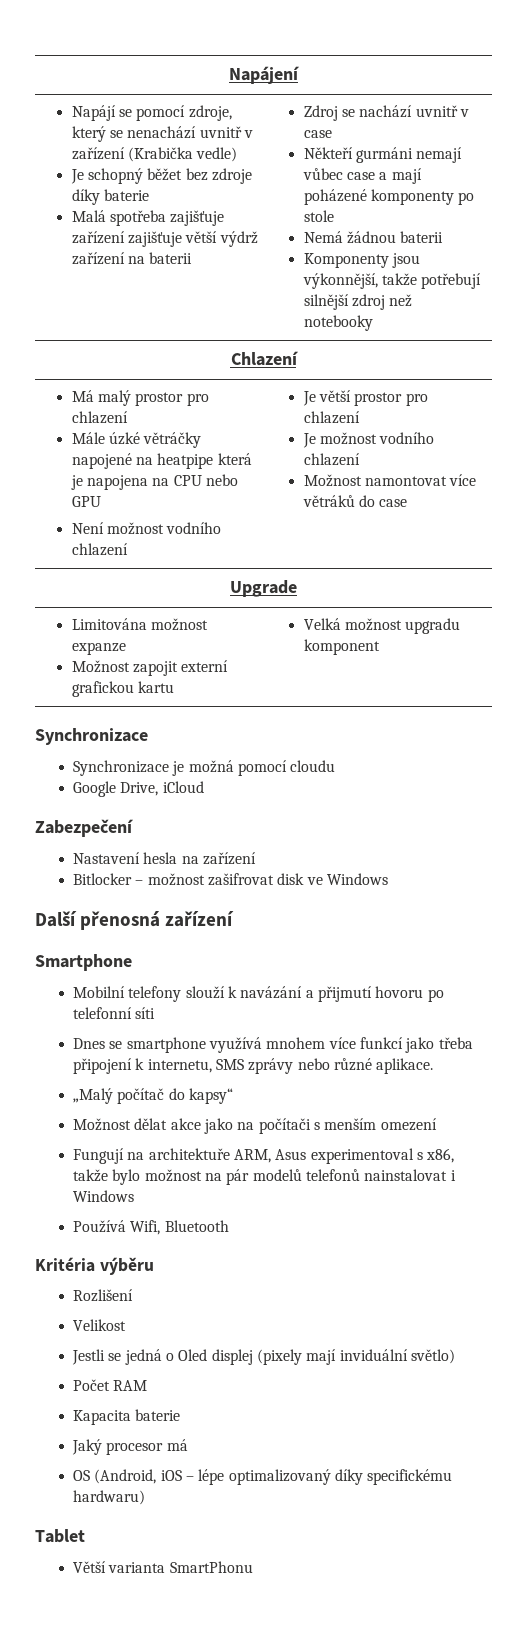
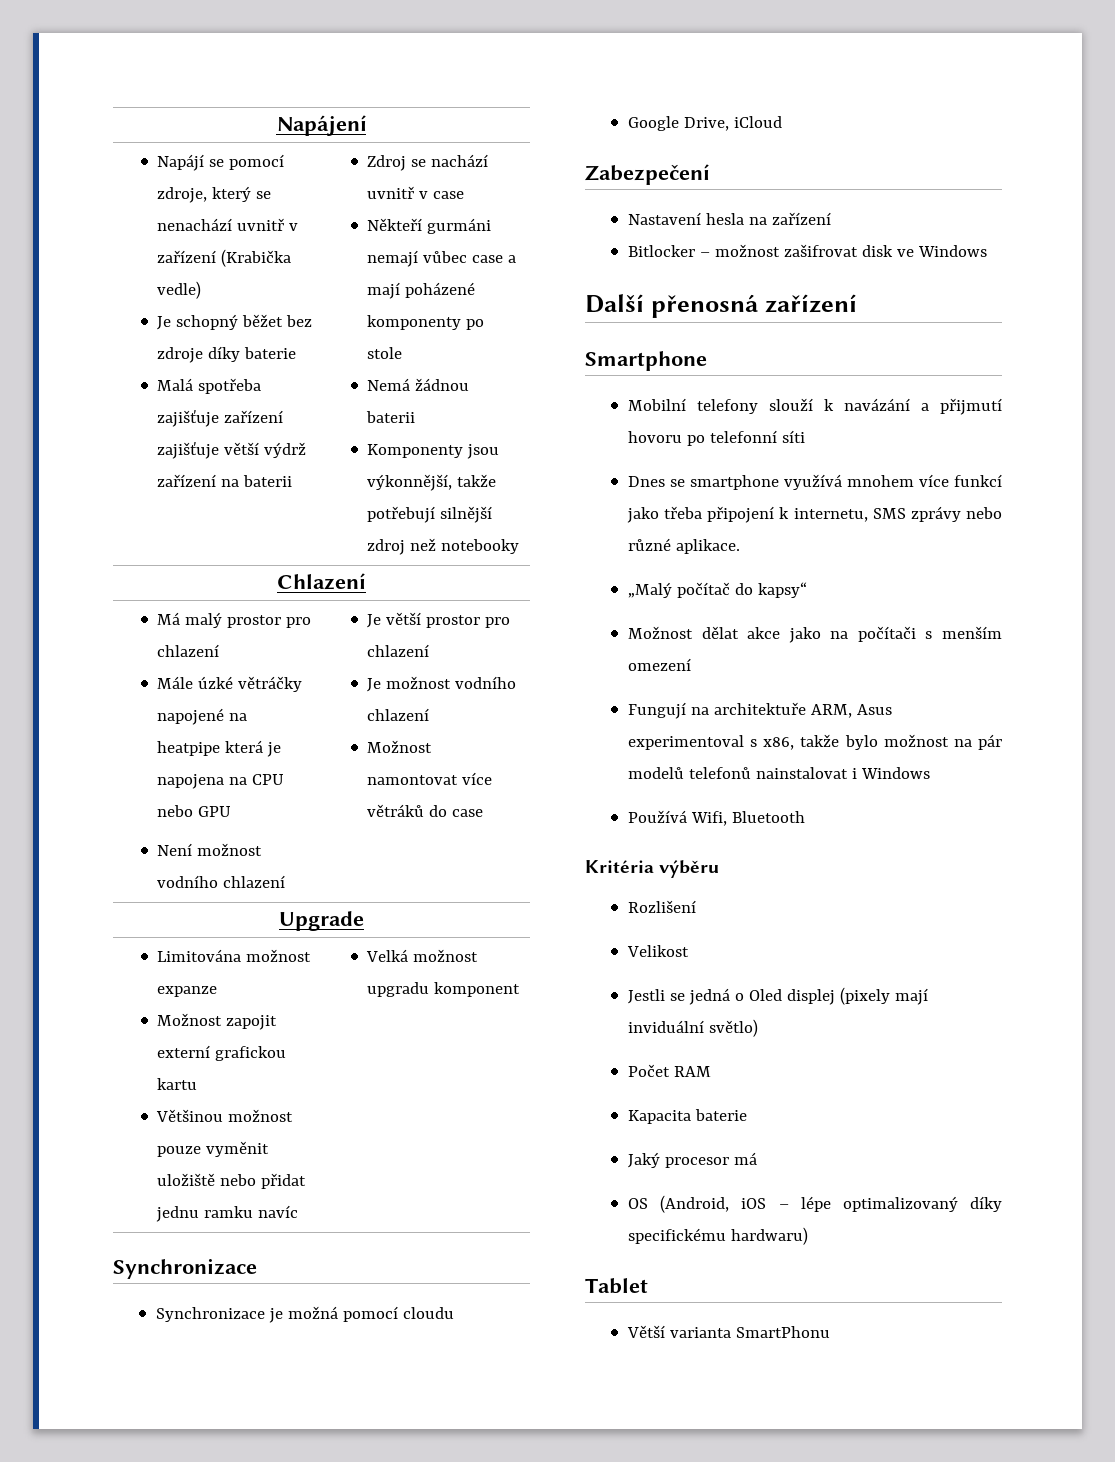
(175, 687) none -> [156,1109,294,1122] [157,1141,270,1157] [157,1173,307,1189] [156,1205,299,1222] // Většinou možnost pouze vyměnit uložiště nebo přidat jednu ramku navíc

